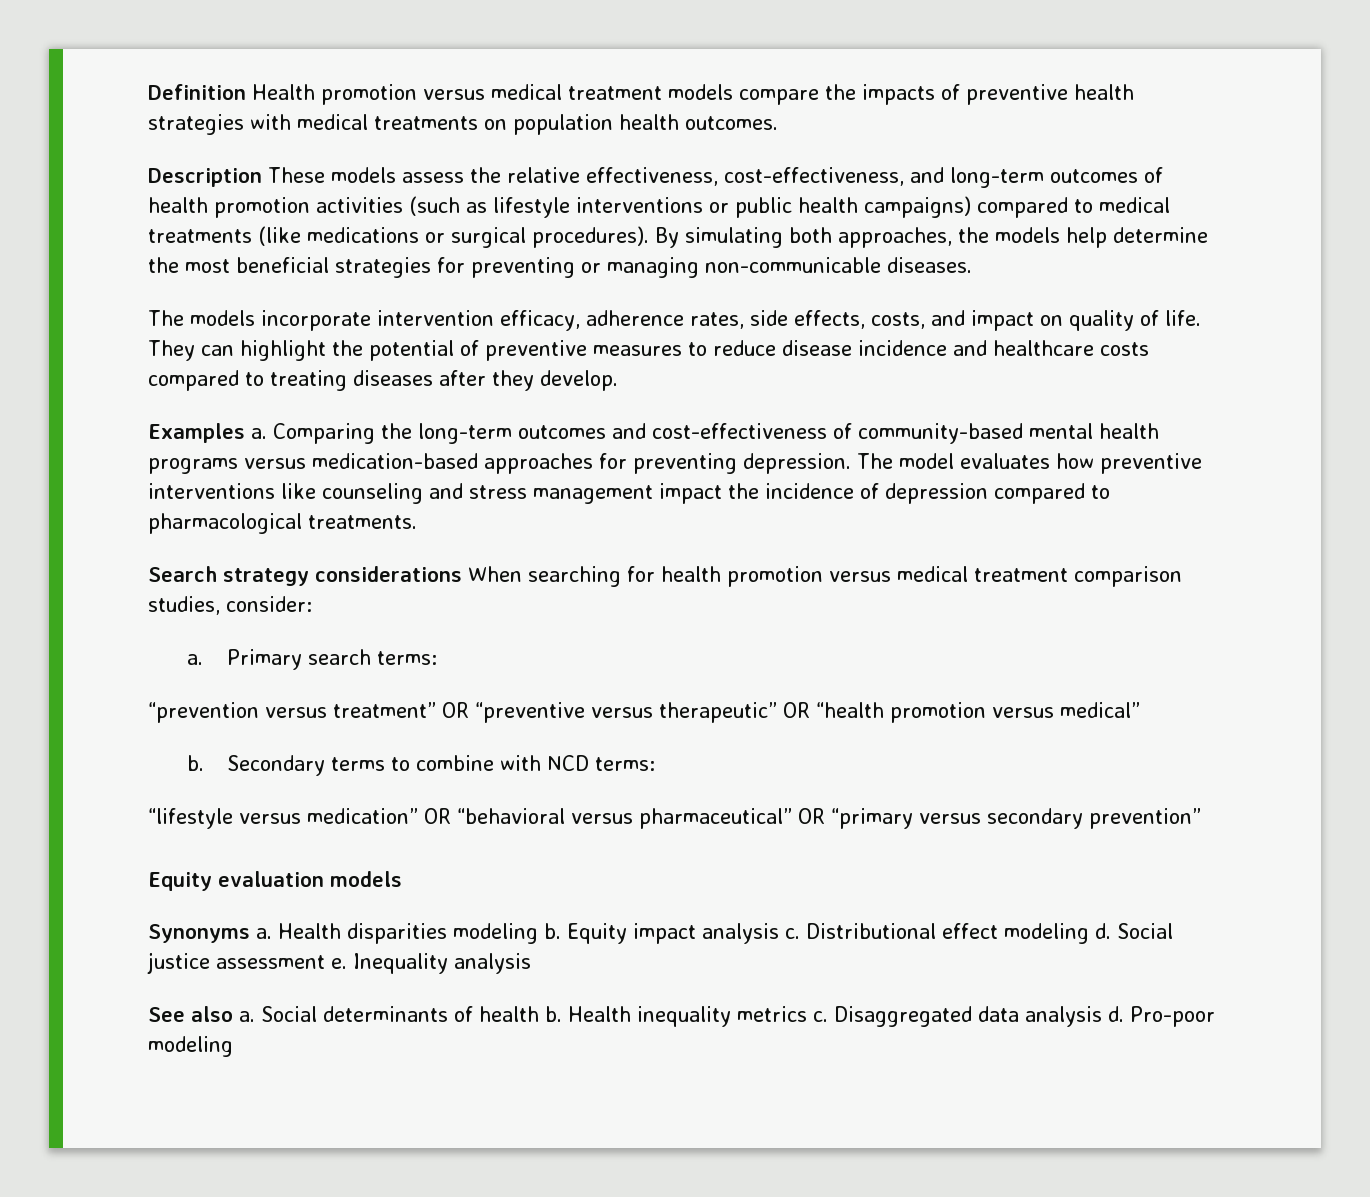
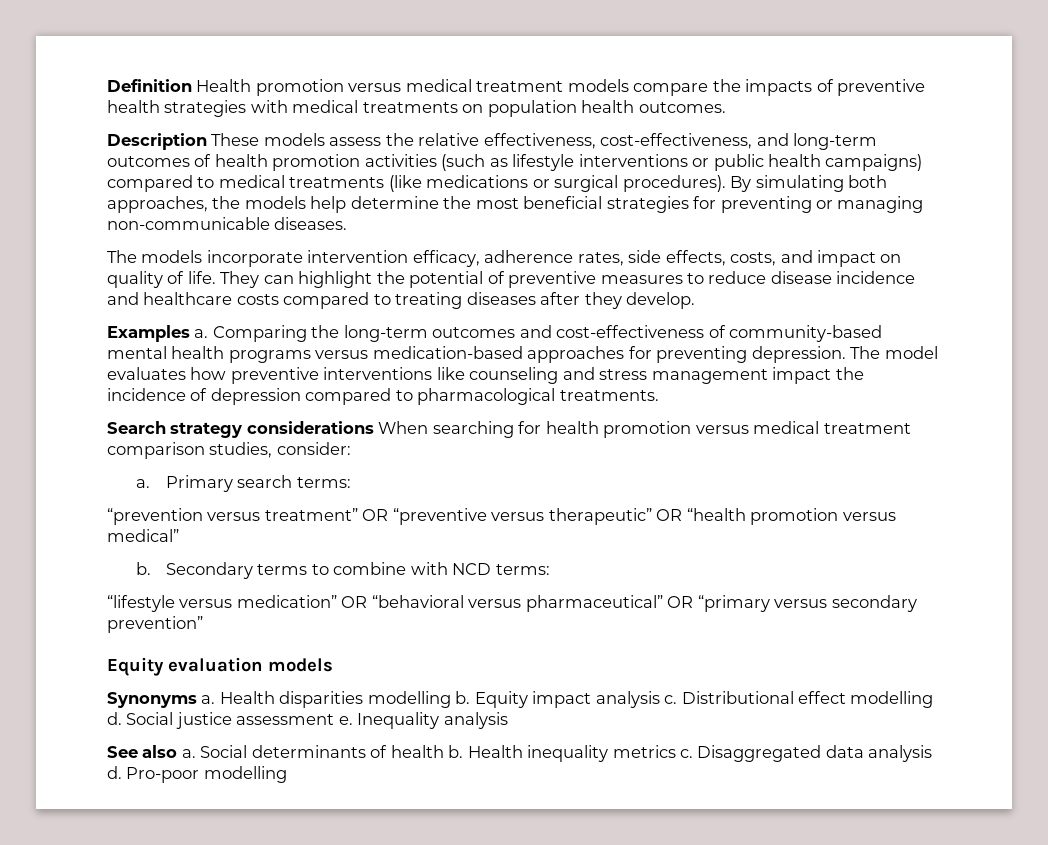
[453,923,538,944] modeling -> [367,691,451,708] modelling
[1004,923,1089,944] modeling -> [850,691,934,708] modelling
[148,1036,233,1057] modeling -> [203,766,287,783] modelling

